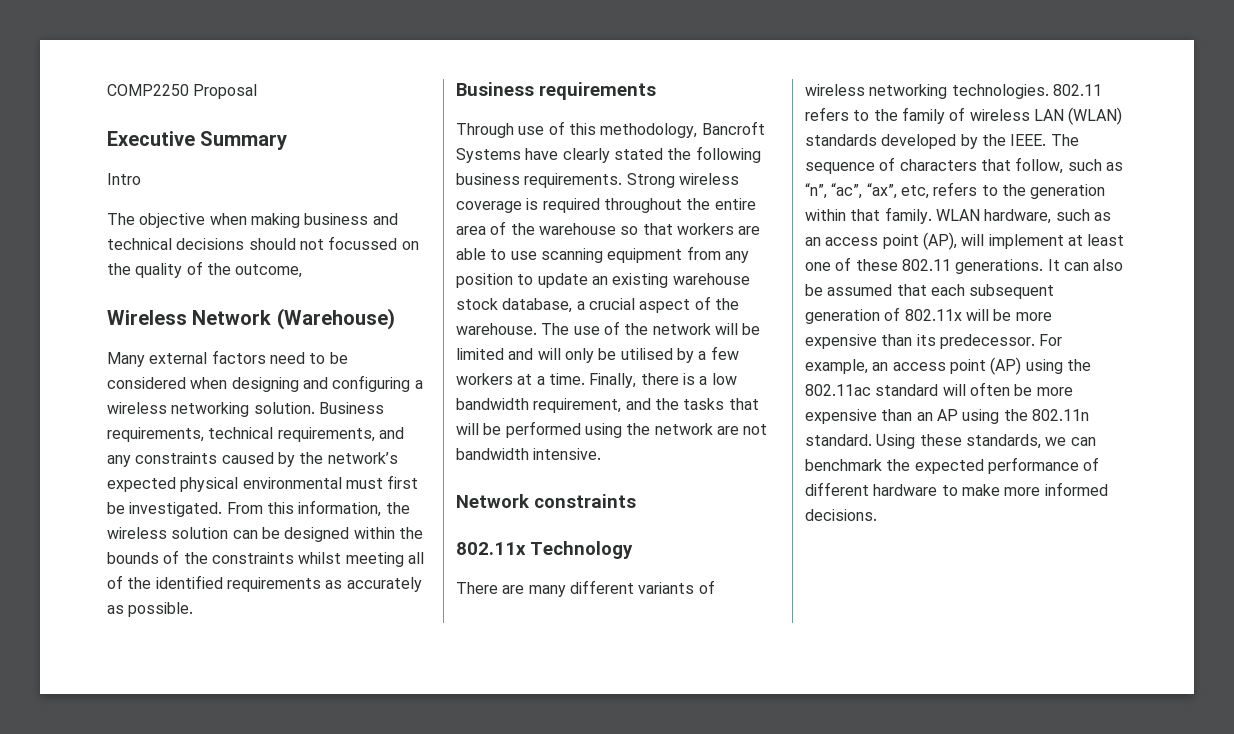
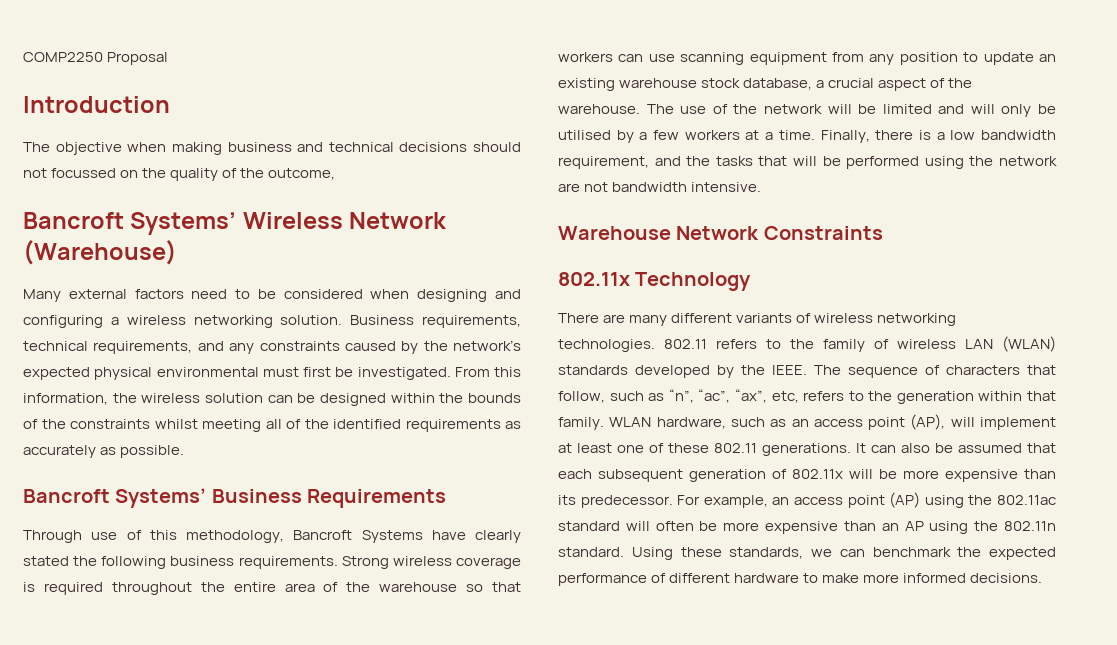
[107,131,288,150] [107,173,141,185] Executive Summary // Intro -> [23,96,170,113] Introduction
(303, 271) none -> [23,212,237,235] Bancroft Systems’
[456,82,656,100] Business requirements -> [23,488,447,508] Bancroft Systems’ Business Requirements
[738,226,761,235] [456,248,507,260] are able to -> [618,54,644,62] can
[456,494,636,508] Network constraints -> [558,226,883,240] Warehouse Network Constraints

